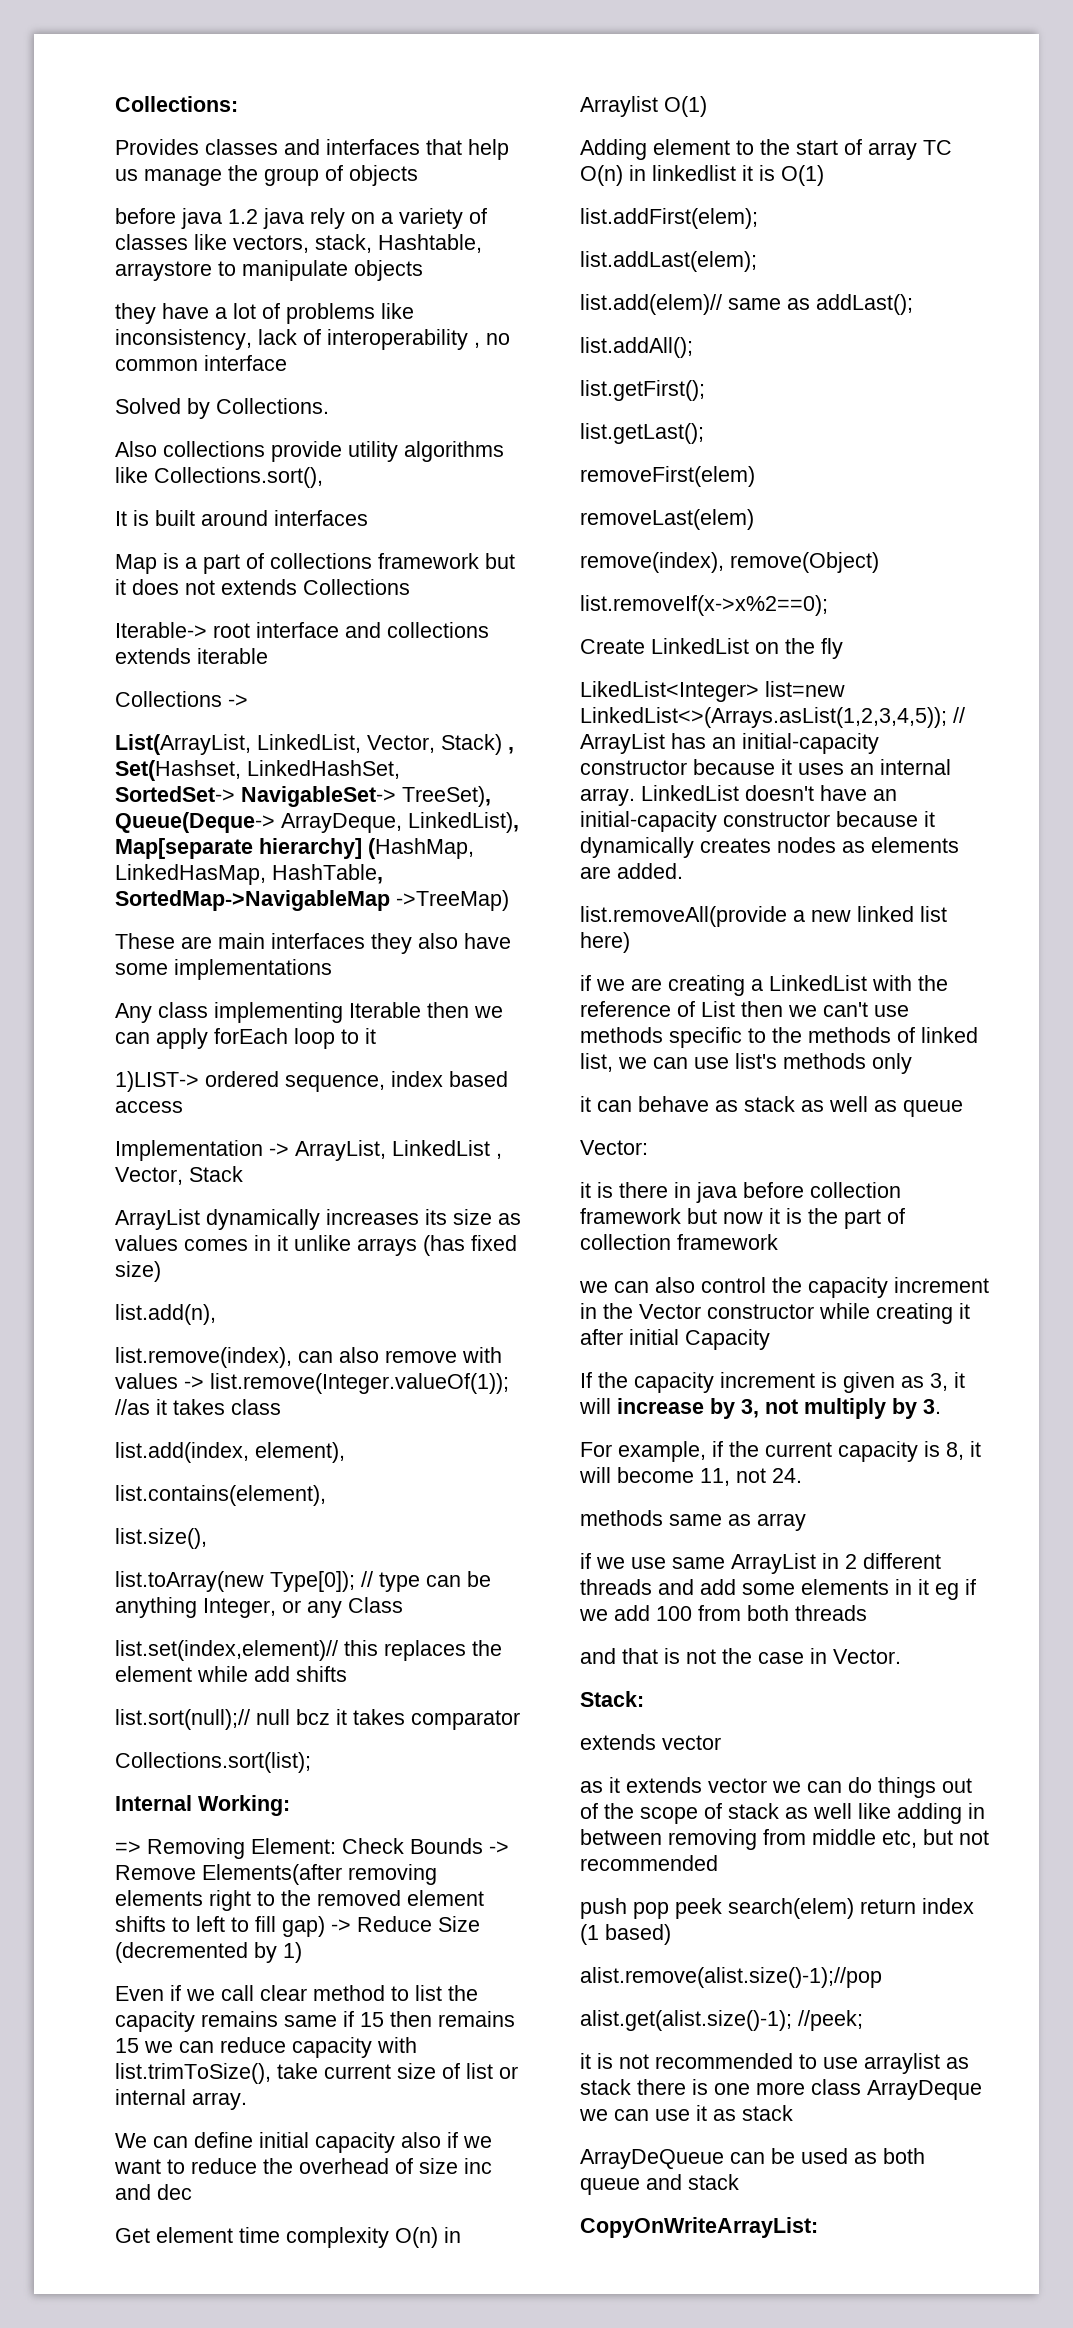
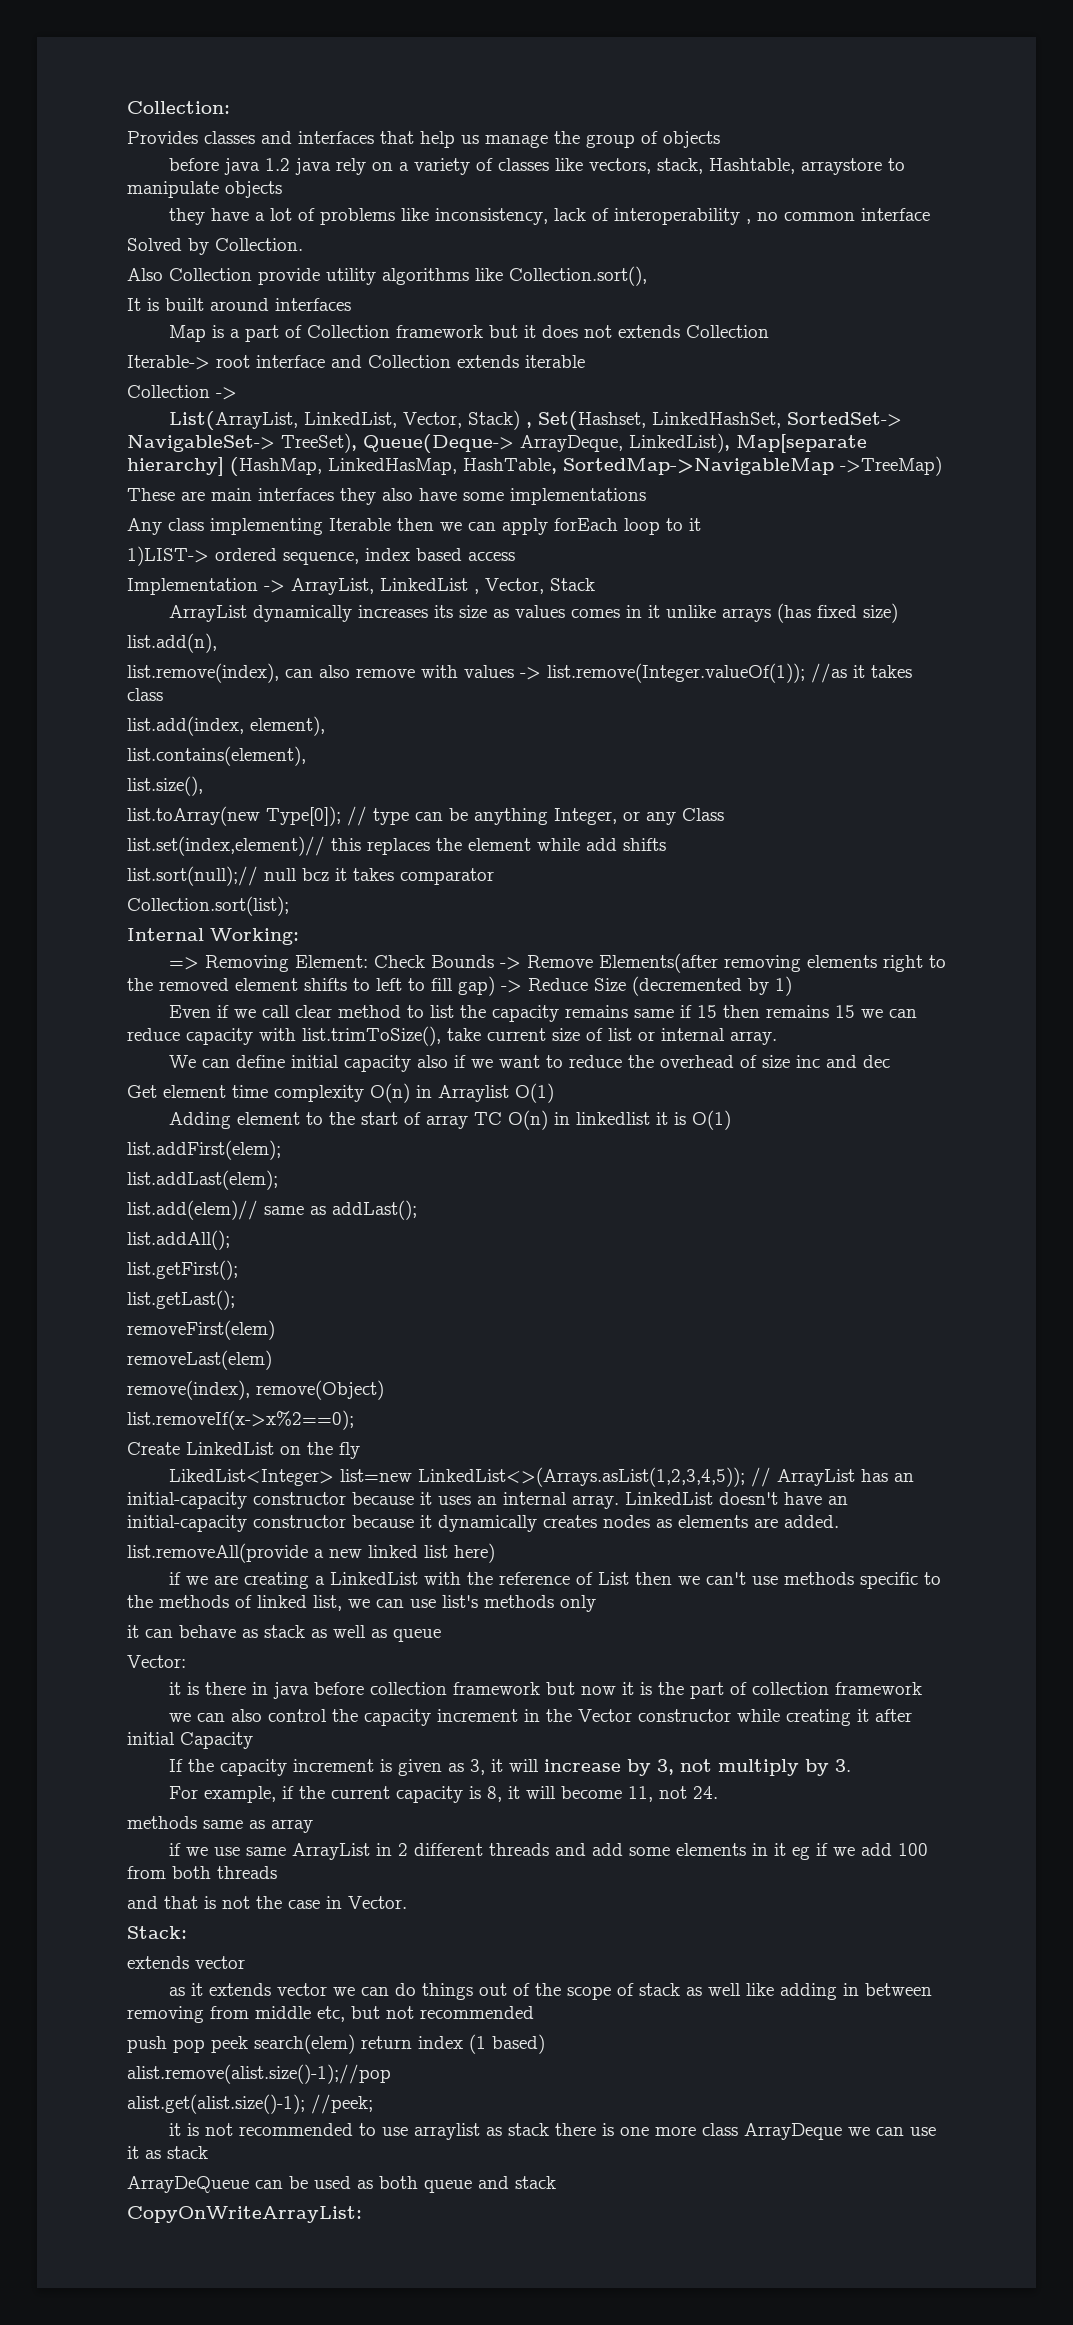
[115,96,238,112] Collections: -> [127,101,230,114] Collection:
[216,398,329,414] Collections. -> [215,238,303,251] Collection.
[163,441,265,457] collections -> [169,268,252,281] Collection
[154,467,323,488] Collections.sort(), -> [509,266,647,286] Collection.sort(),
[270,553,372,569] collections -> [306,325,390,338] Collection
[303,579,410,595] Collections -> [685,325,769,338] Collection
[387,622,489,638] collections -> [368,355,451,368] Collection
[115,691,222,707] Collections -> [127,385,210,398] Collection
[115,1752,311,1773] Collections.sort(list); -> [127,896,289,916] Collection.sort(list);

